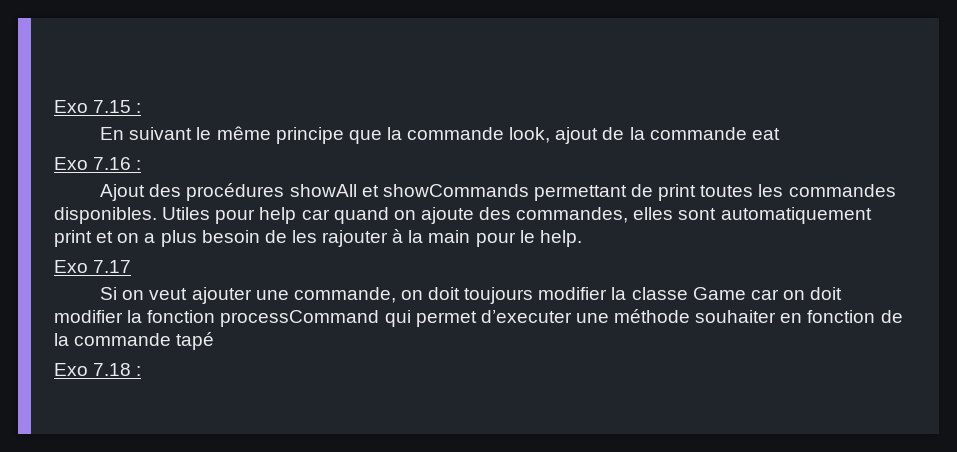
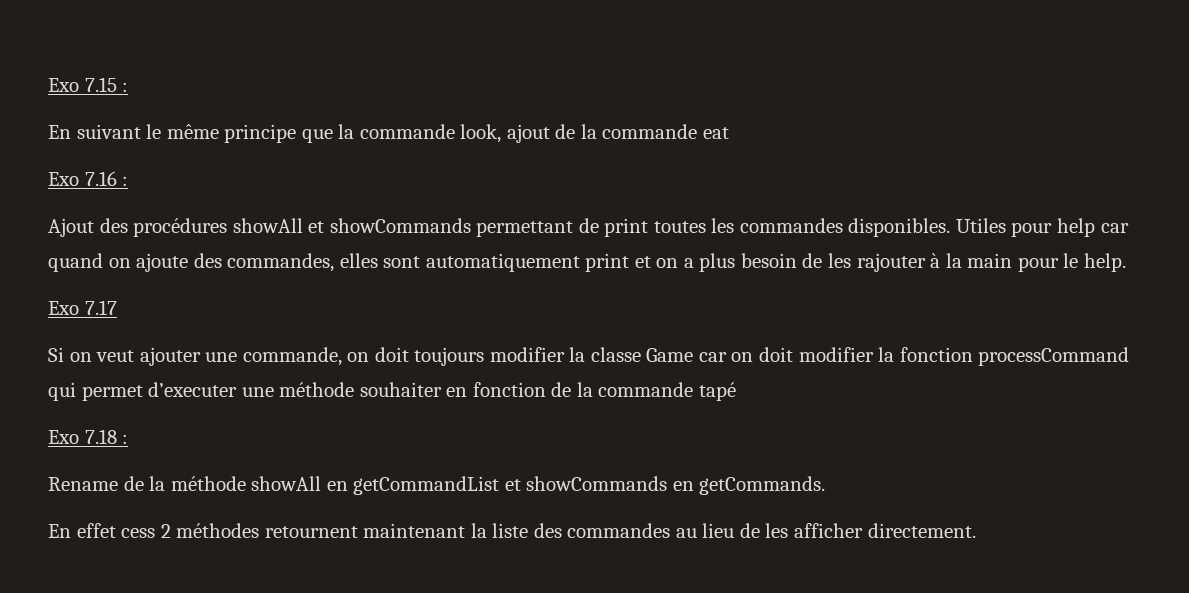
(142, 371) none -> [48,476,826,495] [48,523,976,538] // Rename de la méthode showAll en getCommandList et showCommands en getCommands. // En effet cess 2 méthodes retournent maintenant la liste des commandes au lieu de les afficher directement.

